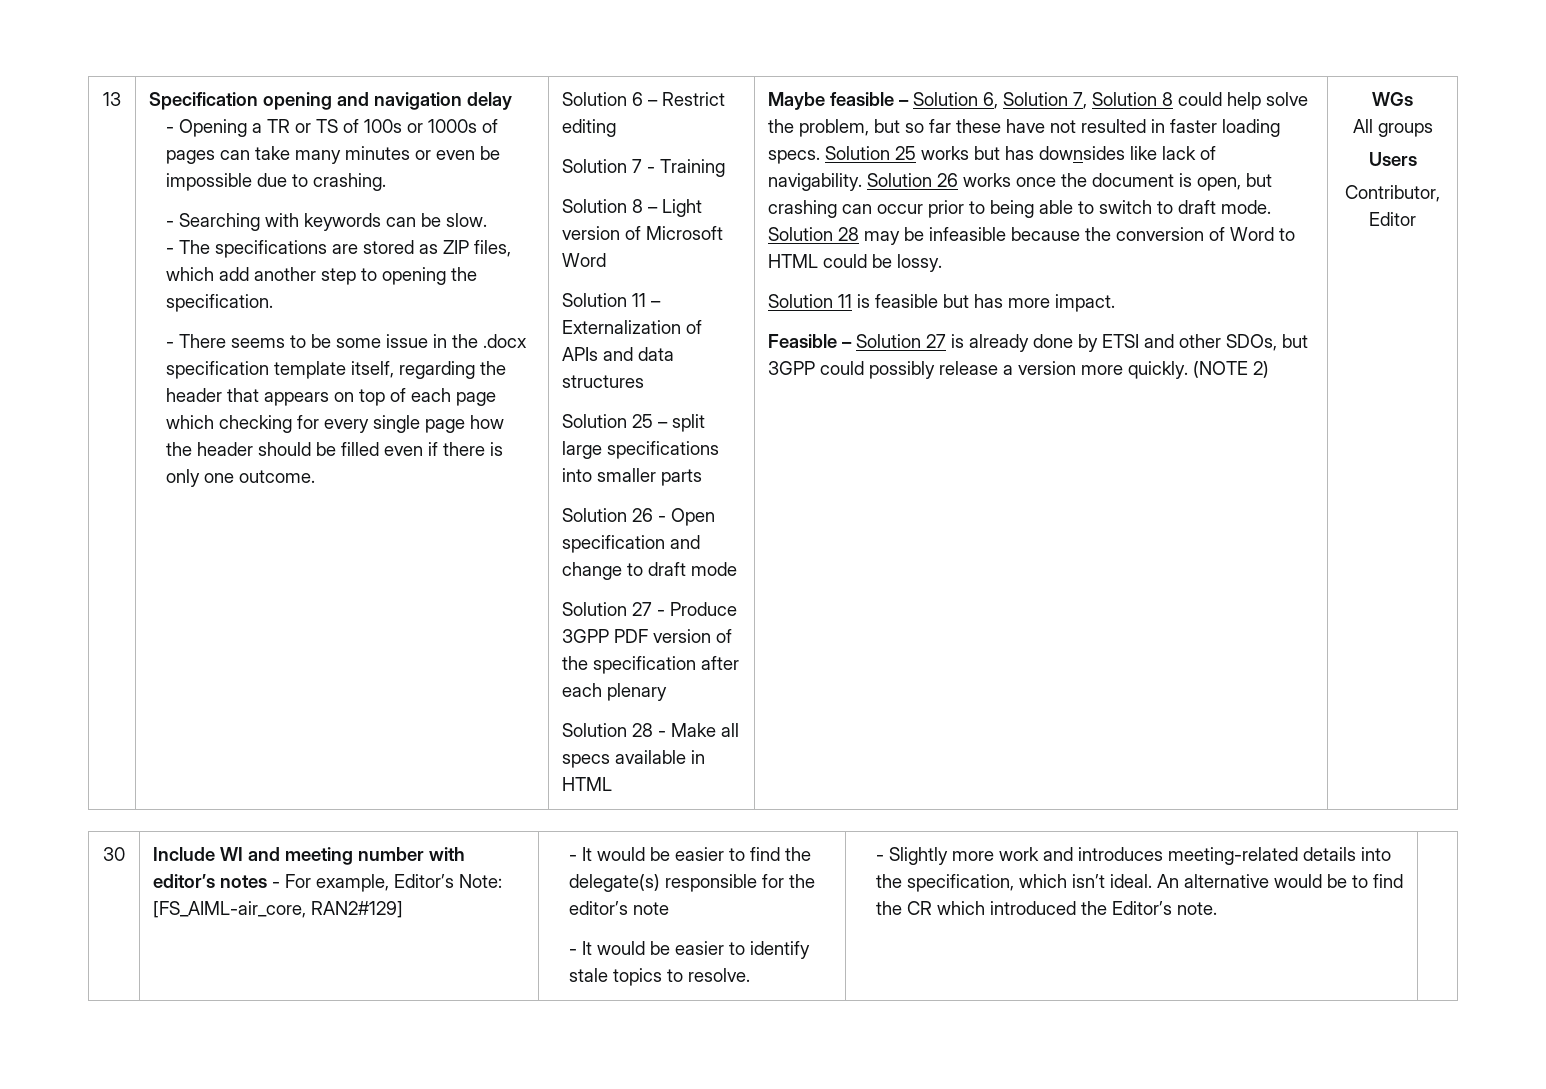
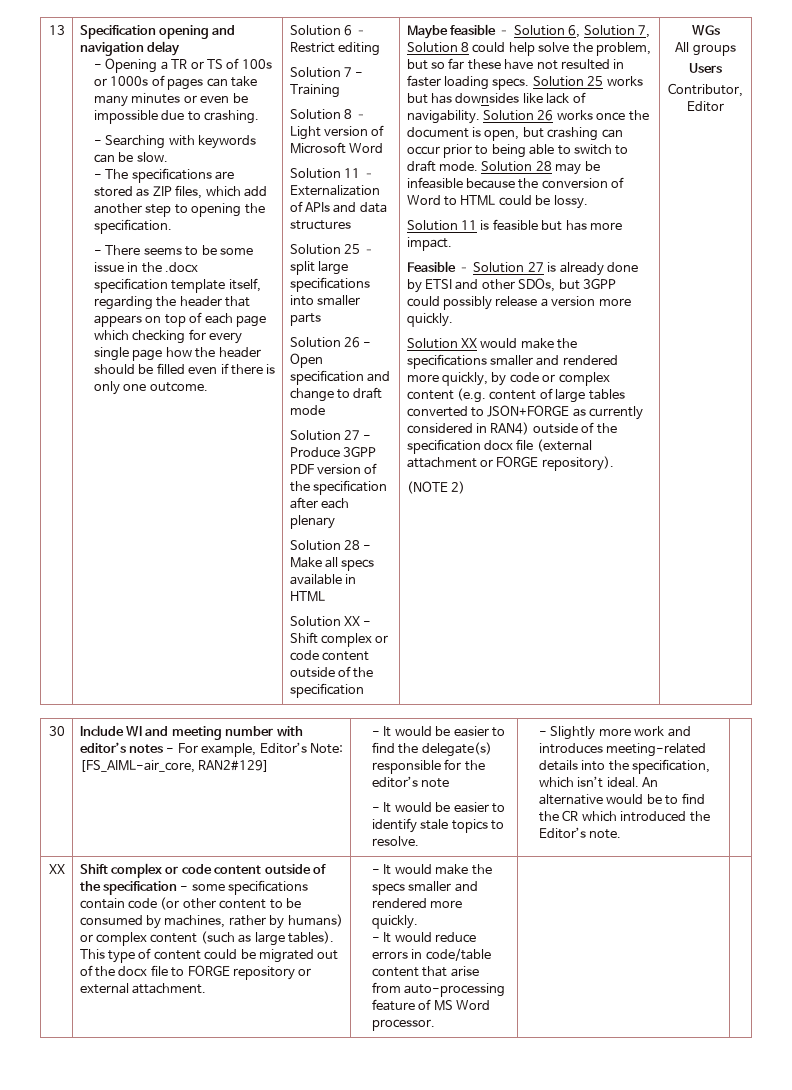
(613, 784) none -> [289,616,372,627] [289,632,389,647] [289,650,370,661] [289,666,374,678] [289,683,364,698] // Solution XX - Shift complex or code content outside of the specification
(1189, 370) none -> [406,338,578,349] [406,354,618,369] [406,372,610,386] [406,388,625,403] [406,405,644,420] [406,422,617,435] [406,439,592,454] [406,456,614,471] // Solution XX would make the specifications smaller and rendered more quickly, by code or complex content (e.g. content of large tables converted to JSON+FORGE as currently considered in RAN4) outside of the specification docx file (external attachment or FORGE repository). //
(1217, 908) none -> [48,864,65,874] [79,863,326,878] [79,880,309,895] [79,897,301,910] [79,914,343,929] [79,931,334,946] [79,948,339,963] [79,965,312,980] [79,983,207,994] [372,864,492,875] [372,881,478,895] [372,898,463,908] [372,915,419,929] [372,932,477,943] [372,948,491,961] [372,966,479,977] [372,982,506,997] [372,999,491,1011] [372,1019,436,1031] // XX | Shift complex or code content outside of the specification - some specifications contain code (or other content to be consumed by machines, rather by humans) or complex content (such as large tables). This type of content could be migrated out of the docx file to FORGE repository or external attachment. | - It would make the specs smaller and rendered more quickly. // - It would reduce errors in code/table content that arise from auto-processing feature of MS Word processor. | |

